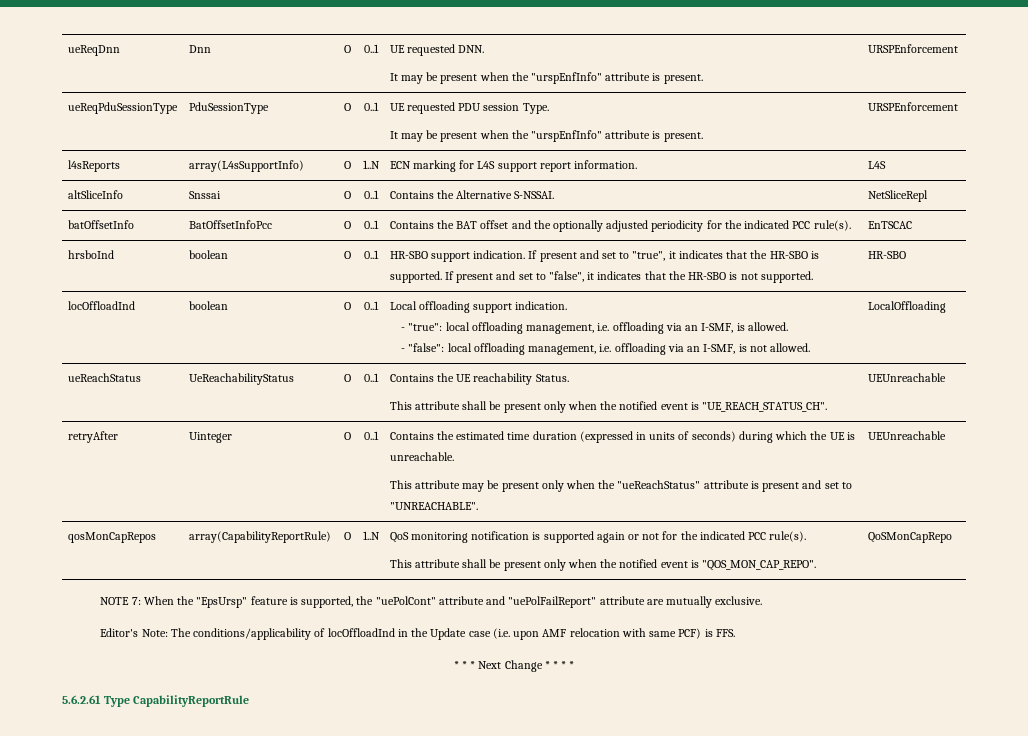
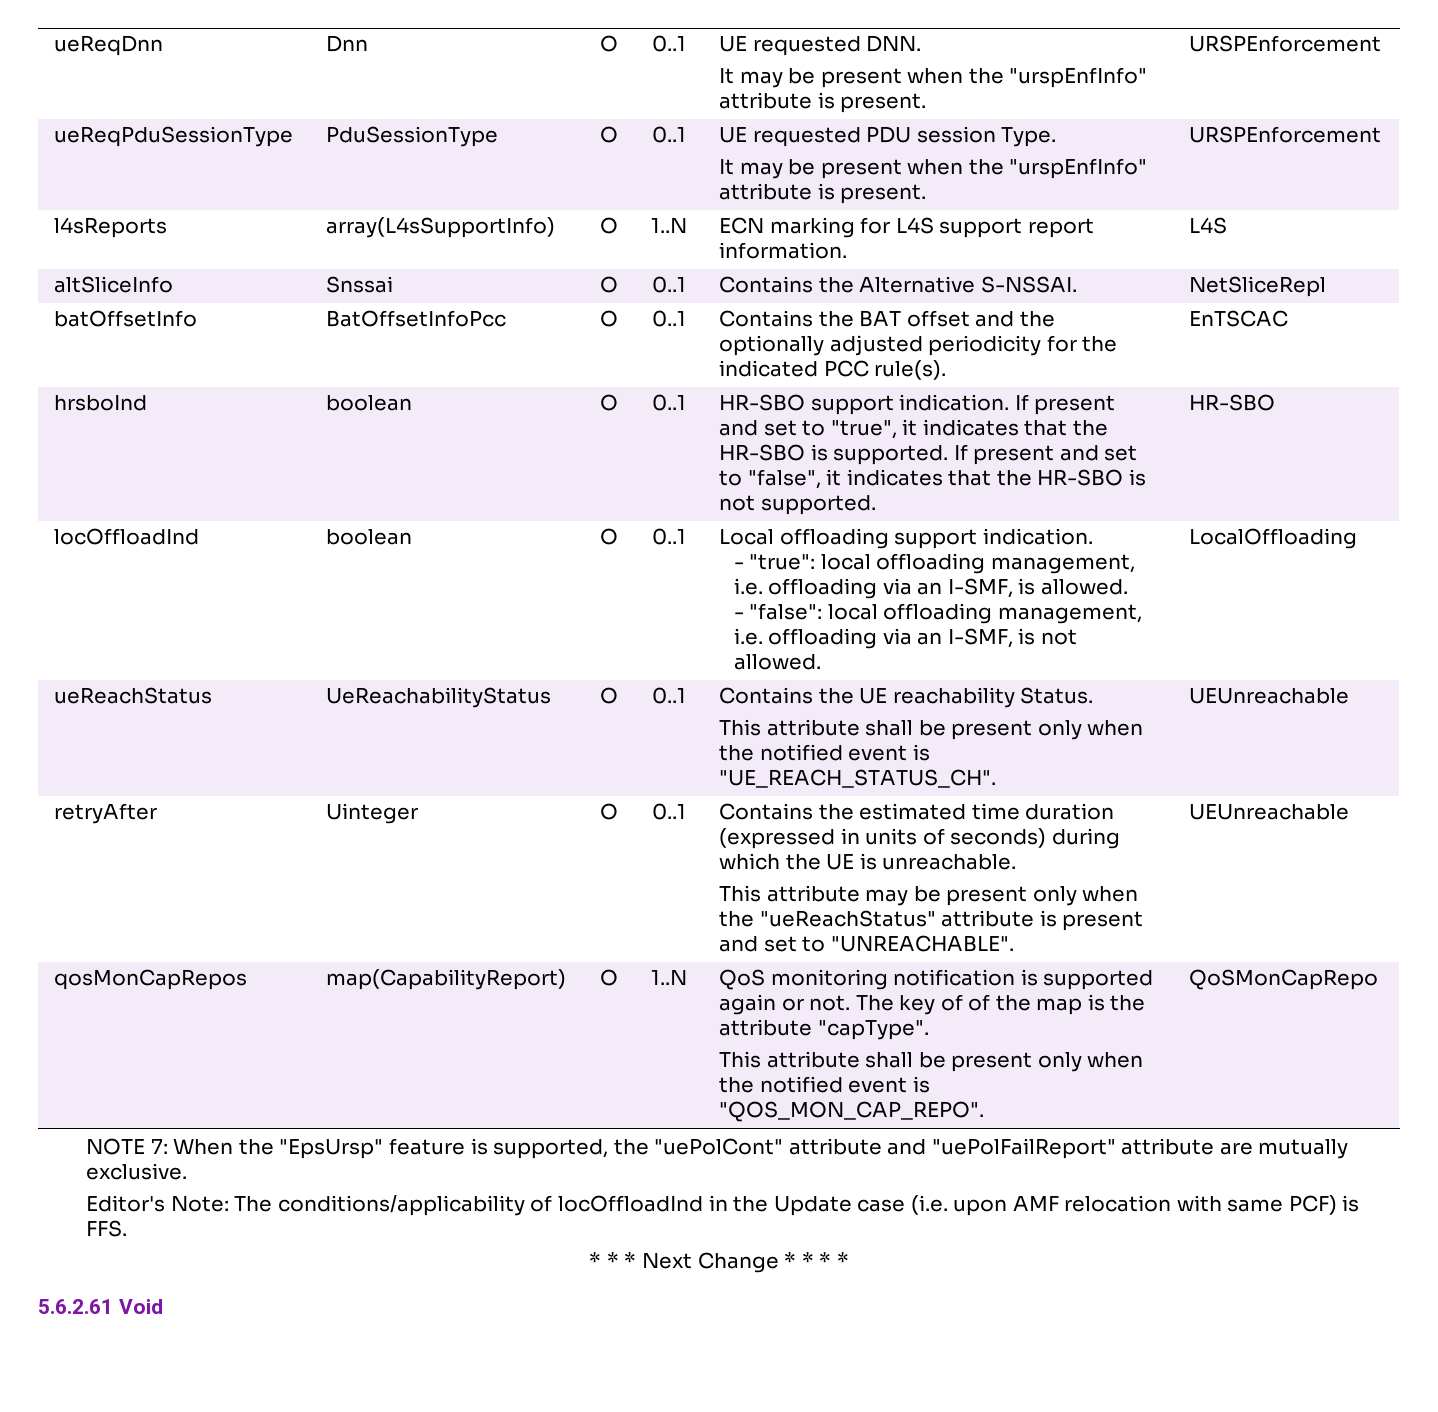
[188,531,331,543] array(CapabilityReportRule) -> [326,969,567,990] map(CapabilityReport)
[642,531,807,542] not for the indicated PCC rule(s). -> [809,994,1146,1015] [719,1019,929,1040] not. The key of of the map is the attribute "capType".
[104,695,250,707] Type CapabilityReportRule -> [118,1299,163,1314] Void

